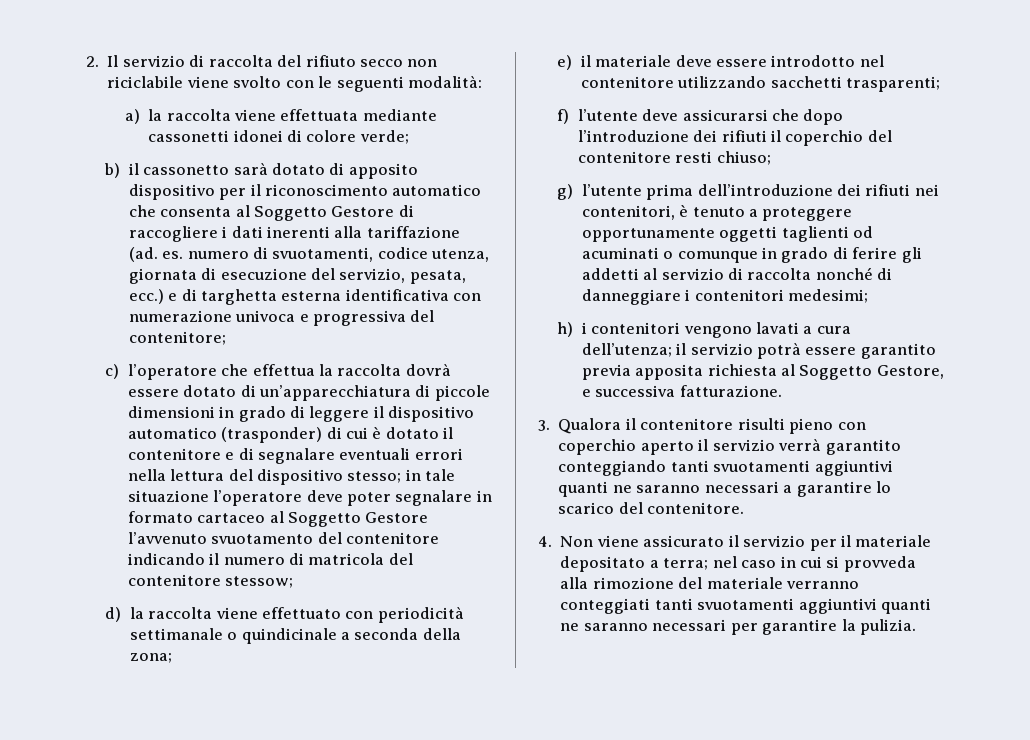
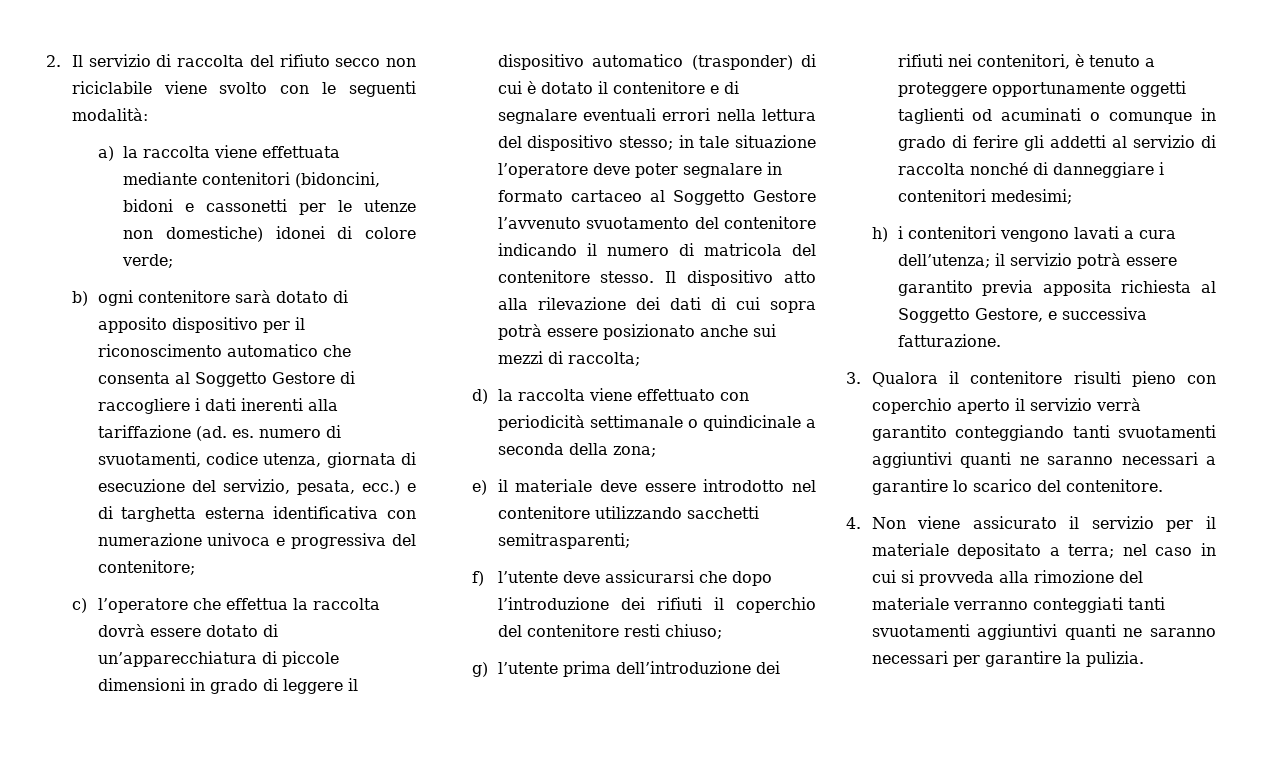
[148,130,230,142] cassonetti -> [202,172,381,188] [123,199,416,215] [123,226,264,242] contenitori (bidoncini, bidoni e cassonetti per le utenze non domestiche)
[128,163,230,175] il cassonetto -> [97,290,230,306] ogni contenitore
[225,576,294,588] stessow; -> [600,270,816,286] [497,297,816,313] [497,324,776,340] [497,351,640,366] stesso. Il dispositivo atto alla rilevazione dei dati di cui sopra potrà essere posizionato anche sui mezzi di raccolta;
[846,76,941,92] trasparenti; -> [497,533,630,549] semitrasparenti;

